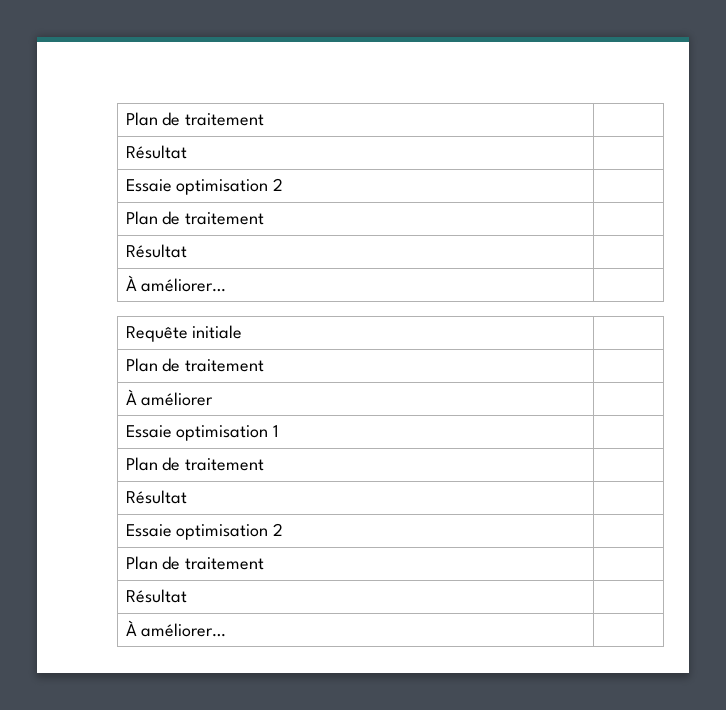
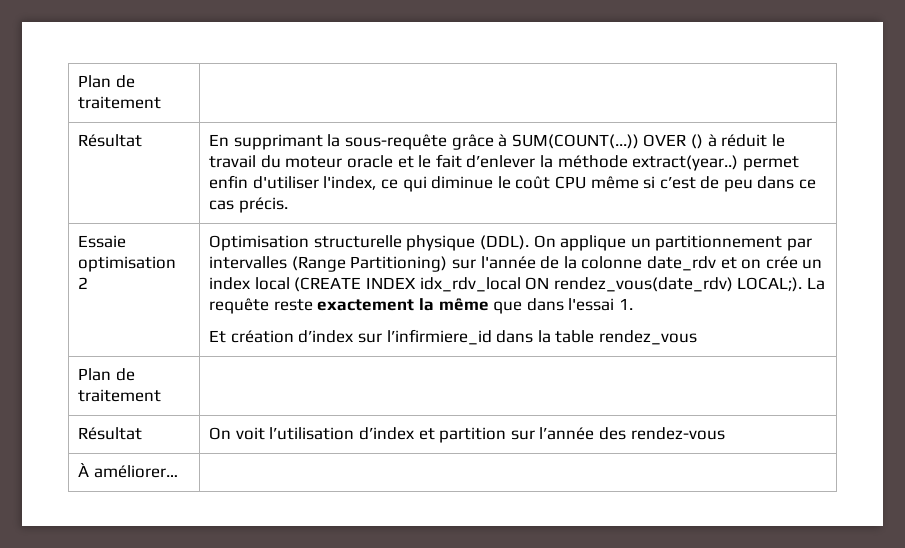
[125,112,265,126] [125,145,187,159] [125,178,284,195] [125,211,265,225] [125,244,187,258] [125,275,227,292] [125,325,243,342] [125,358,265,372] [125,389,214,406] [125,425,279,441] [125,457,265,471] [125,490,187,504] [125,523,284,540] [125,556,265,570] [125,589,187,603] Plan de traitement | // Résultat | // Essaie optimisation 2 | // Plan de traitement | // Résultat | // À améliorer… | // Requête initiale | // Plan de traitement | // À améliorer | // Essaie optimisation 1 | // Plan de traitement | // Résultat | // Essaie optimisation 2 | // Plan de traitement | // Résultat | -> [78,75,135,88] [78,96,162,109] [78,134,143,147] [209,134,785,150] [209,154,799,171] [209,175,817,192] [209,197,288,213] [78,235,127,248] [78,256,177,272] [78,277,89,289] [209,235,812,251] [209,256,823,272] [209,277,825,292] [209,298,633,314] [209,329,697,345] [78,368,135,381] [78,389,162,402] [78,427,143,440] [209,427,725,443] Plan de traitement | // Résultat | En supprimant la sous-requête grâce à SUM(COUNT(...)) OVER () à réduit le travail du moteur oracle et le fait d’enlever la méthode extract(year..) permet enfin d'utiliser l'index, ce qui diminue le coût CPU même si c’est de peu dans ce cas précis. // Essaie optimisation 2 | Optimisation structurelle physique (DDL). On applique un partitionnement par intervalles (Range Partitioning) sur l'année de la colonne date_rdv et on crée un index local (CREATE INDEX idx_rdv_local ON rendez_vous(date_rdv) LOCAL;). La requête reste exactement la même que dans l'essai 1. // Et création d’index sur l’infirmiere_id dans la table rendez_vous // Plan de traitement | // Résultat | On voit l’utilisation d’index et partition sur l’année des rendez-vous

